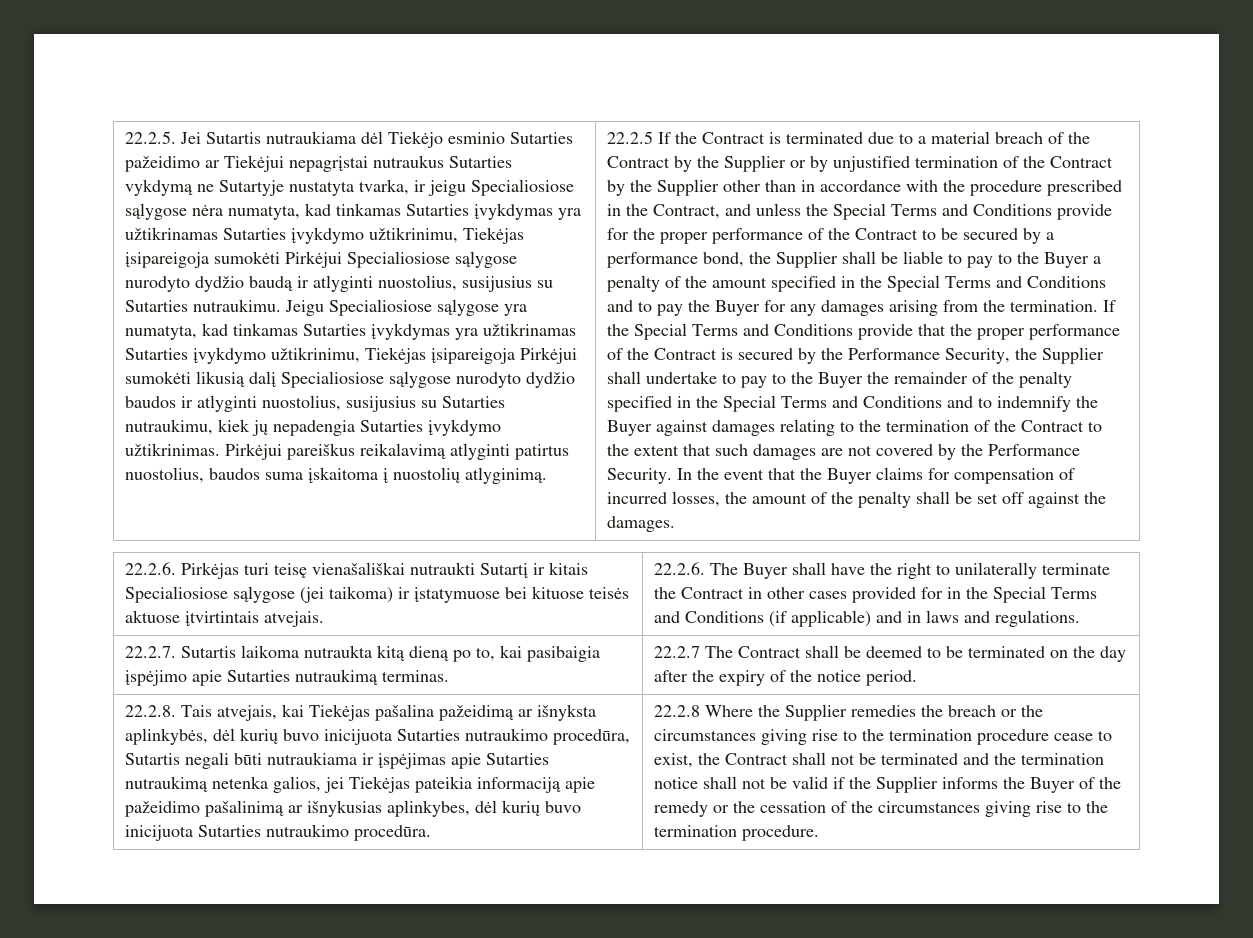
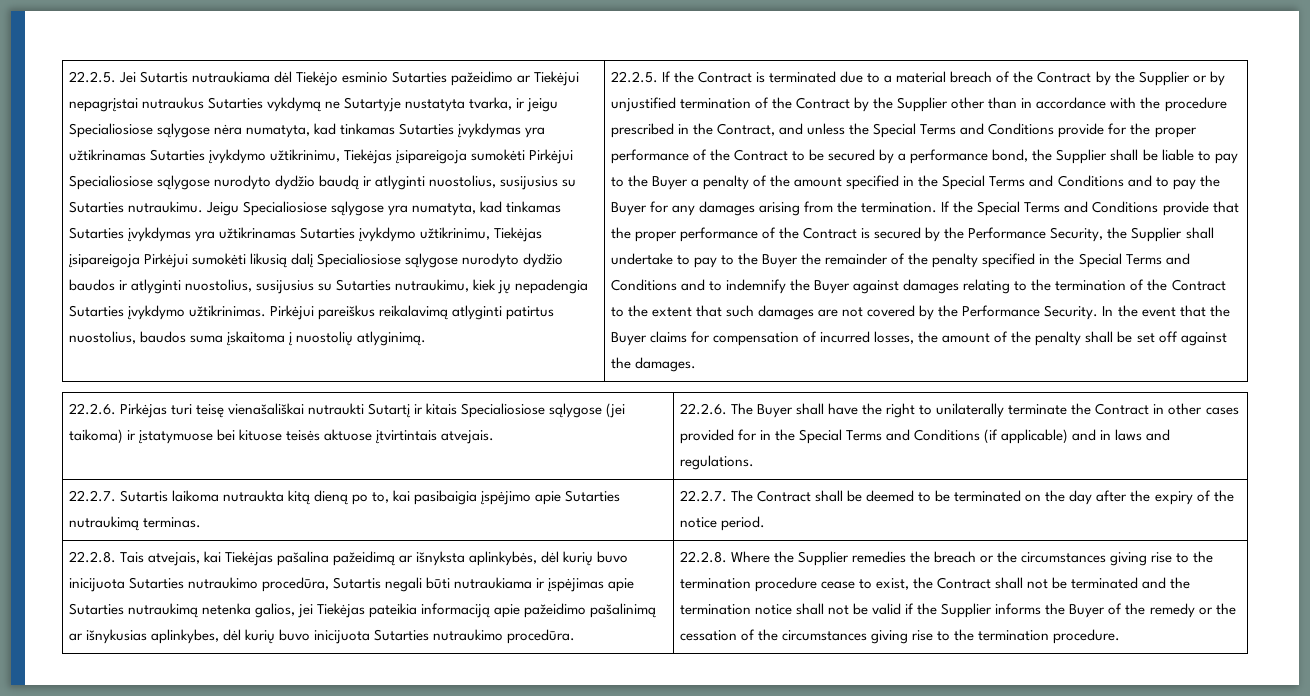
[607,131,654,144] 22.2.5 -> [610,71,658,83] 22.2.5.
[654,646,701,658] 22.2.7 -> [679,490,727,502] 22.2.7.
[654,705,701,717] 22.2.8 -> [679,551,727,563] 22.2.8.

